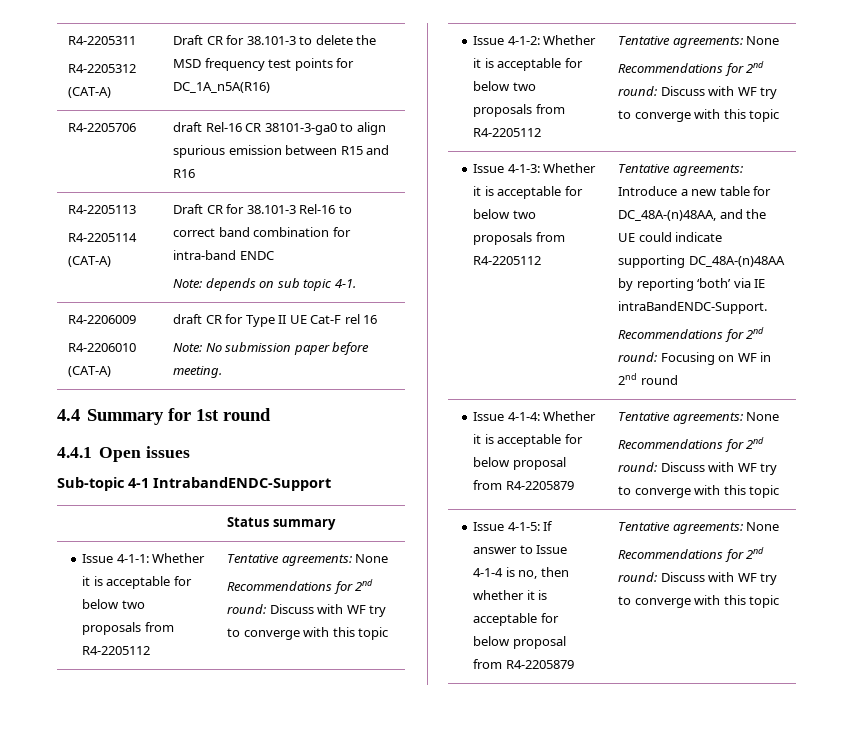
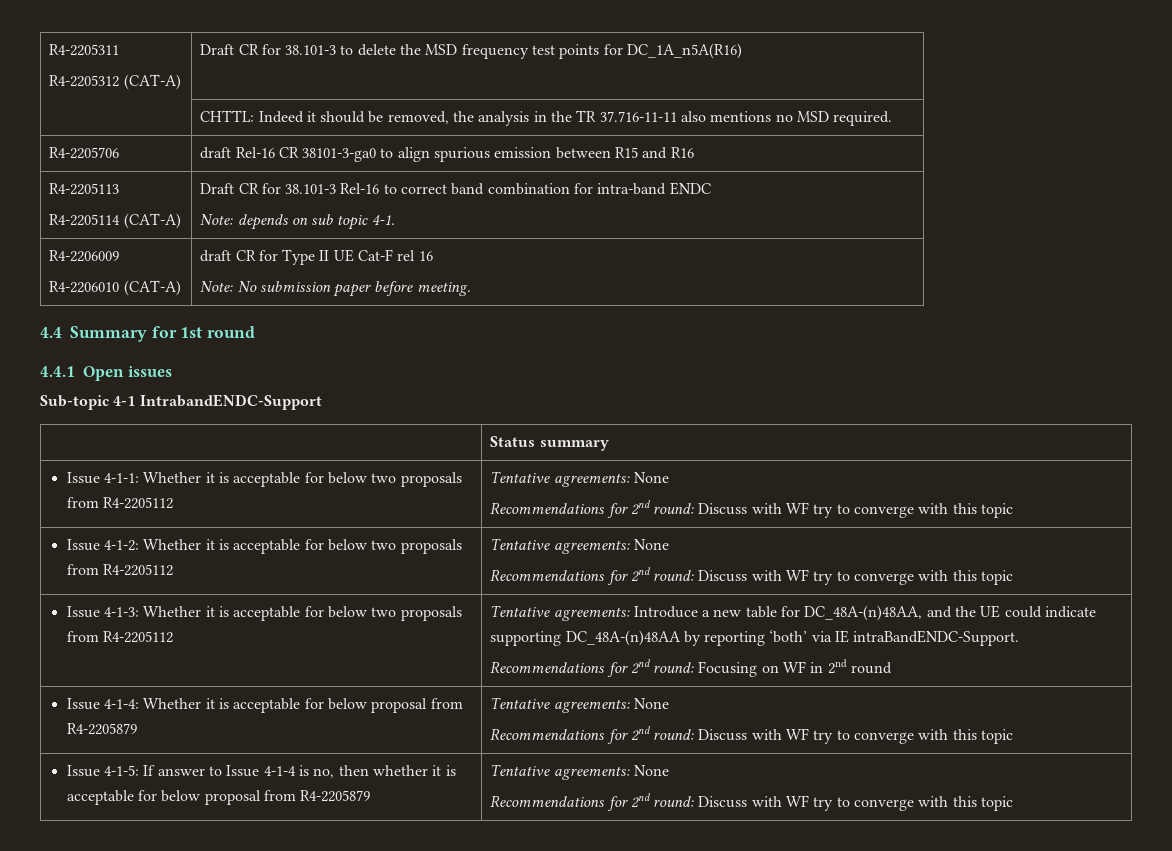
(271, 87) none -> [200,110,893,126] // | CHTTL: Indeed it should be removed, the analysis in the TR 37.716-11-11 also mentions no MSD required.

